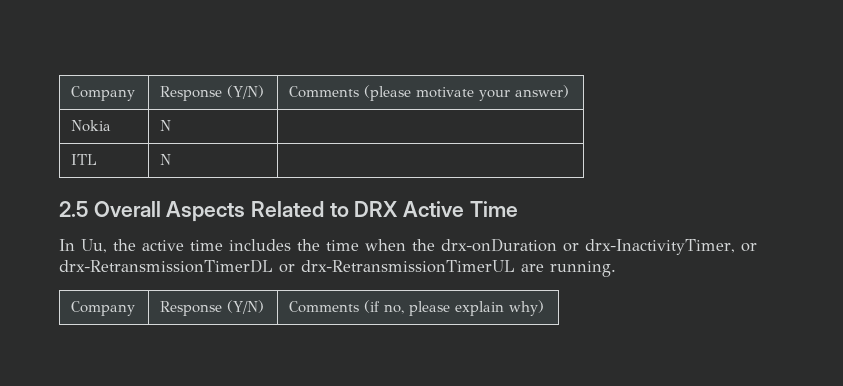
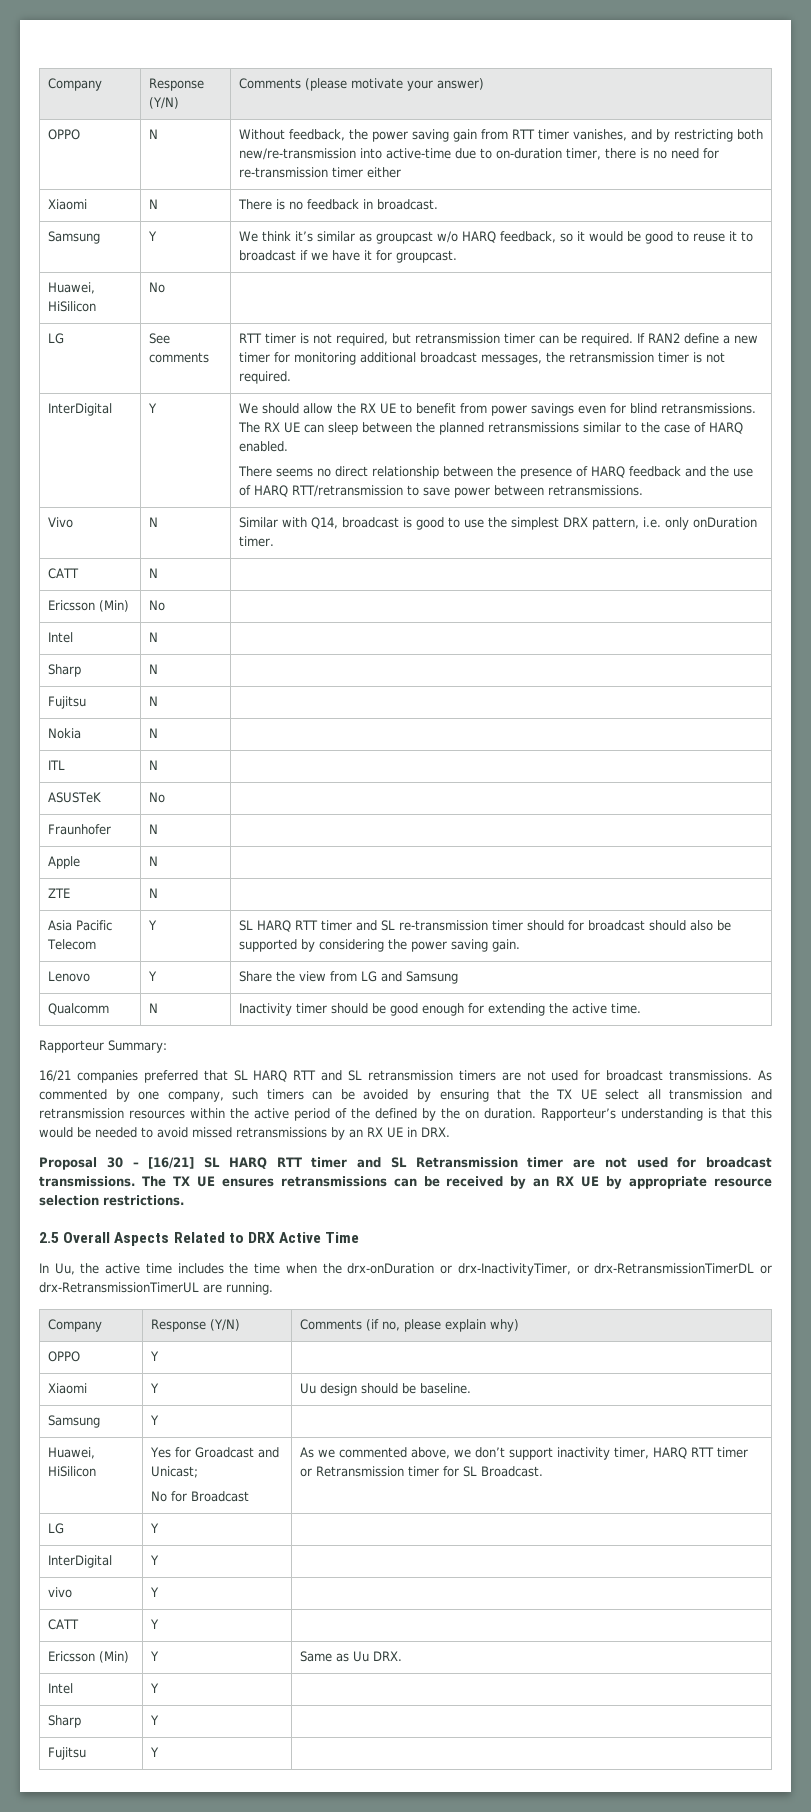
[71,120,112,132] [160,120,172,131] [71,154,98,165] [160,154,172,165] Nokia | N | // ITL | N | -> [47,129,80,140] [148,129,158,139] [238,129,763,142] [238,148,719,160] [238,167,401,178] [47,199,87,210] [148,199,158,209] [237,199,438,210] [47,231,100,244] [147,231,157,241] [238,231,753,244] [238,250,457,263] [47,282,95,294] [47,301,96,312] [148,282,165,293] [47,333,64,344] [148,333,170,344] [148,352,209,363] [238,333,758,346] [238,352,725,365] [238,371,291,384] [47,403,112,416] [147,403,157,413] [238,403,756,416] [237,422,743,435] [238,441,288,452] [237,466,753,479] [238,485,643,498] [47,517,73,528] [148,517,158,527] [238,517,757,530] [238,536,274,547] [47,568,79,579] [148,568,158,578] [47,600,129,612] [148,600,165,611] [47,632,73,643] [148,632,158,642] [47,664,81,677] [148,664,158,674] [47,696,86,709] [148,696,158,706] [47,728,81,739] [148,728,158,738] [47,760,65,770] [148,760,158,770] [47,792,101,803] [148,792,165,803] [47,824,111,835] [148,824,158,834] [47,856,80,869] [148,856,158,866] [47,888,70,898] [148,888,158,898] [47,920,112,931] [46,939,96,950] [147,920,157,930] [238,920,731,932] [238,939,520,952] [47,971,90,982] [147,971,157,981] [238,971,458,984] [47,1003,109,1015] [148,1003,158,1013] [238,1003,641,1016] [39,1040,167,1053] [39,1070,772,1083] [39,1089,772,1102] [39,1108,772,1121] [39,1127,450,1140] [39,1157,772,1170] [39,1176,772,1189] [39,1195,184,1206] OPPO | N | Without feedback, the power saving gain from RTT timer vanishes, and by restricting both new/re-transmission into active-time due to on-duration timer, there is no need for re-transmission timer either // Xiaomi | N | There is no feedback in broadcast. // Samsung | Y | We think it’s similar as groupcast w/o HARQ feedback, so it would be good to reuse it to broadcast if we have it for groupcast. // Huawei, HiSilicon | No | // LG | See comments | RTT timer is not required, but retransmission timer can be required. If RAN2 define a new timer for monitoring additional broadcast messages, the retransmission timer is not required. // InterDigital | Y | We should allow the RX UE to benefit from power savings even for blind retransmissions. The RX UE can sleep between the planned retransmissions similar to the case of HARQ enabled. // There seems no direct relationship between the presence of HARQ feedback and the use of HARQ RTT/retransmission to save power between retransmissions. // Vivo | N | Similar with Q14, broadcast is good to use the simplest DRX pattern, i.e. only onDuration timer. // CATT | N | // Ericsson (Min) | No | // Intel | N | // Sharp | N | // Fujitsu | N | // Nokia | N | // ITL | N | // ASUSTeK | No | // Fraunhofer | N | // Apple | N | // ZTE | N | // Asia Pacific Telecom | Y | SL HARQ RTT timer and SL re-transmission timer should for broadcast should also be supported by considering the power saving gain. // Lenovo | Y | Share the view from LG and Samsung // Qualcomm | N | Inactivity timer should be good enough for extending the active time. // Rapporteur Summary: // 16/21 companies preferred that SL HARQ RTT and SL retransmission timers are not used for broadcast transmissions. As commented by one company, such timers can be avoided by ensuring that the TX UE select all transmission and retransmission resources within the active period of the defined by the on duration. Rapporteur’s understanding is that this would be needed to avoid missed retransmissions by an RX UE in DRX. // Proposal 30 – [16/21] SL HARQ RTT timer and SL Retransmission timer are not used for broadcast transmissions. The TX UE ensures retransmissions can be received by an RX UE by appropriate resource selection restrictions.
(545, 308) none -> [47,1351,80,1362] [149,1351,159,1361] [47,1383,87,1394] [149,1383,159,1393] [299,1383,471,1396] [47,1415,100,1428] [149,1415,159,1425] [47,1447,95,1459] [47,1466,96,1477] [149,1447,279,1458] [150,1466,198,1478] [150,1491,249,1502] [299,1447,748,1460] [299,1466,543,1477] [47,1523,64,1534] [149,1523,159,1533] [47,1555,112,1568] [149,1555,159,1565] [47,1587,72,1598] [149,1587,159,1597] [47,1619,79,1630] [149,1619,159,1629] [47,1651,129,1663] [149,1651,159,1661] [299,1651,402,1662] [47,1683,73,1694] [149,1683,159,1693] [47,1715,81,1728] [149,1715,159,1725] [47,1747,86,1760] [149,1747,159,1757] // OPPO | Y | // Xiaomi | Y | Uu design should be baseline. // Samsung | Y | // Huawei, HiSilicon | Yes for Groadcast and Unicast; // No for Broadcast | As we commented above, we don’t support inactivity timer, HARQ RTT timer or Retransmission timer for SL Broadcast. // LG | Y | // InterDigital | Y | // vivo | Y | // CATT | Y | // Ericsson (Min) | Y | Same as Uu DRX. // Intel | Y | // Sharp | Y | // Fujitsu | Y |

